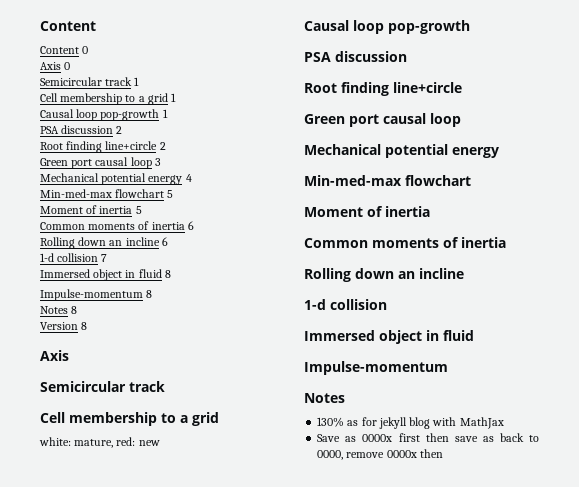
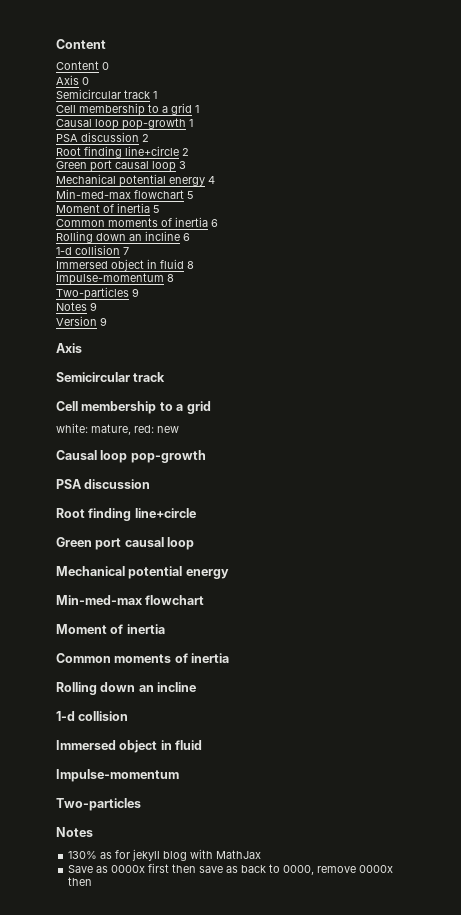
[40,306,78,314] // Notes 8 -> [56,287,139,300] [56,302,97,311] // Two-particles 9 // Notes 9
[81,322,88,330] 8 -> [100,317,107,326] 9
(448, 368) none -> [56,798,141,811] // Two-particles

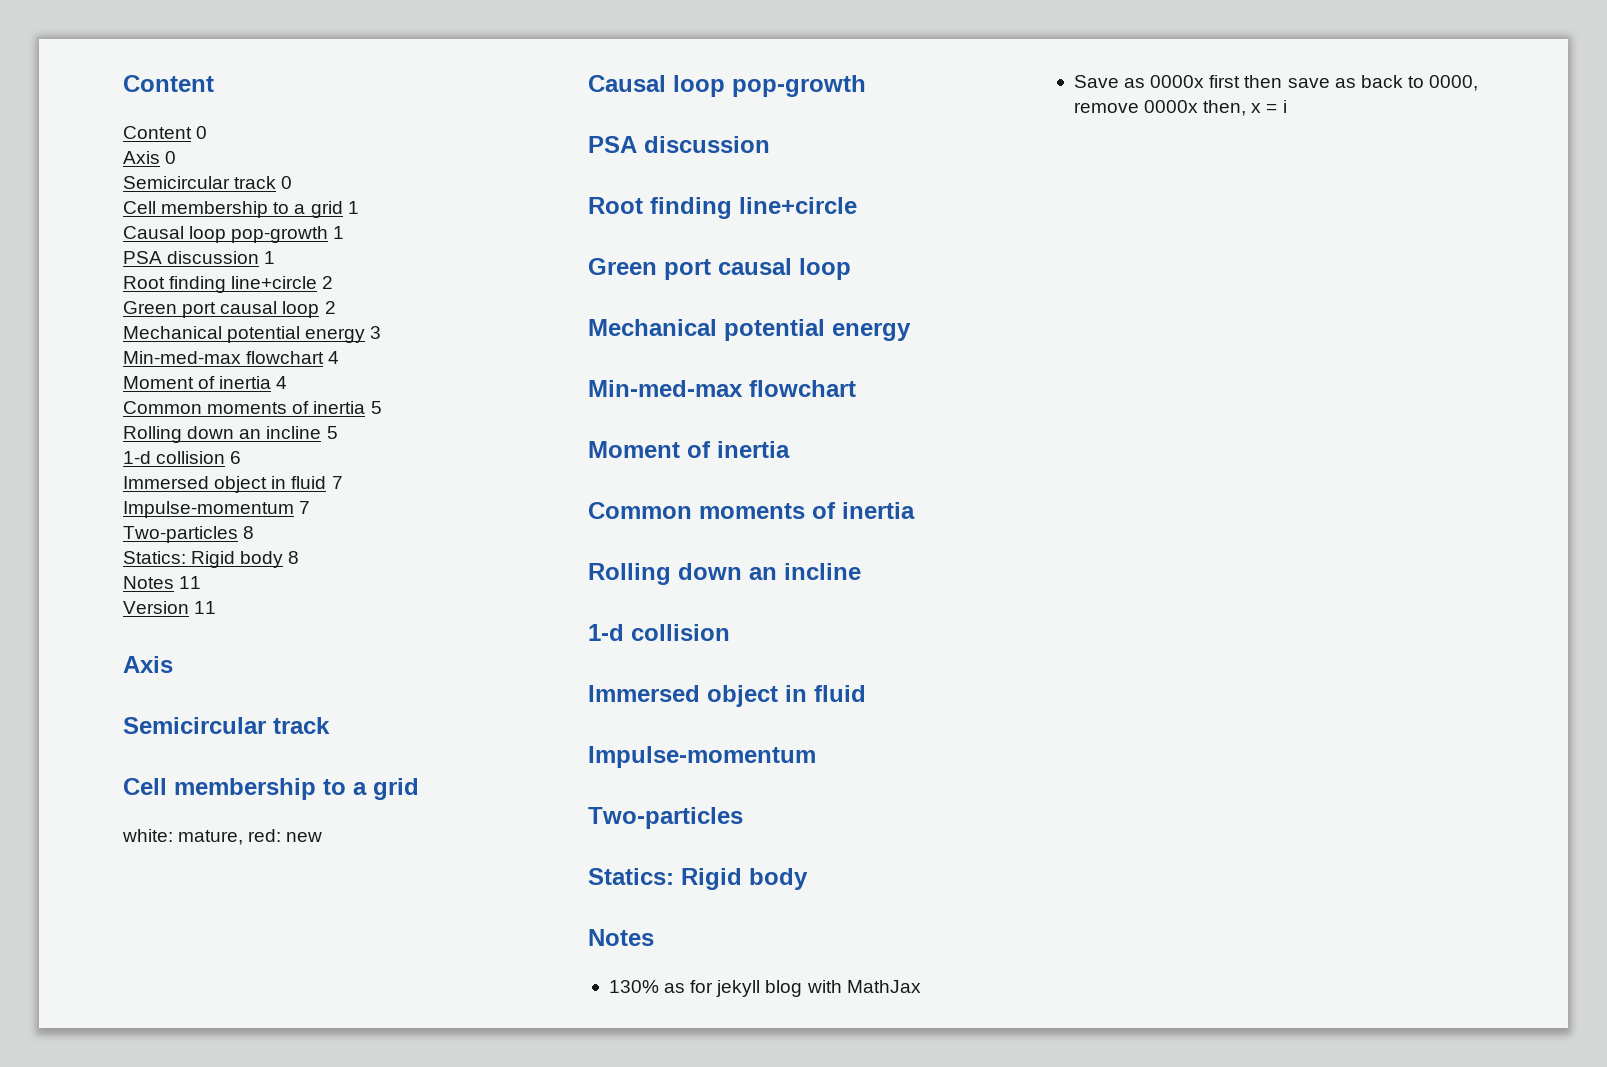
[153,91,157,99] 1 -> [281,176,293,189] 0
[142,134,149,142] 2 -> [264,251,276,264] 1
[179,161,186,169] [56,174,215,187] [56,189,194,199] [56,203,160,213] [56,217,218,227] [56,231,190,243] [56,245,129,255] [56,259,194,271] [56,273,174,285] [56,287,139,300] [56,302,97,311] 3 // Mechanical potential energy 4 // Min-med-max flowchart 5 // Moment of inertia 5 // Common moments of inertia 6 // Rolling down an incline 6 // 1-d collision 7 // Immersed object in fluid 8 // Impulse-momentum 8 // Two-particles 9 // Notes 9 -> [324,301,336,314] [123,326,382,343] [123,351,340,364] [123,376,288,389] [123,401,382,414] [123,426,338,443] [123,451,242,464] [123,476,343,493] [123,501,311,518] [123,526,255,543] [123,551,300,568] [123,576,202,589] 2 // Mechanical potential energy 3 // Min-med-max flowchart 4 // Moment of inertia 4 // Common moments of inertia 5 // Rolling down an incline 5 // 1-d collision 6 // Immersed object in fluid 7 // Impulse-momentum 7 // Two-particles 8 // Statics: Rigid body 8 // Notes 11
[100,317,107,326] 9 -> [194,601,217,614] 11
(141, 804) none -> [588,868,808,890] // Statics: Rigid body
[68,877,93,886] then -> [1203,100,1287,116] then, x = i

